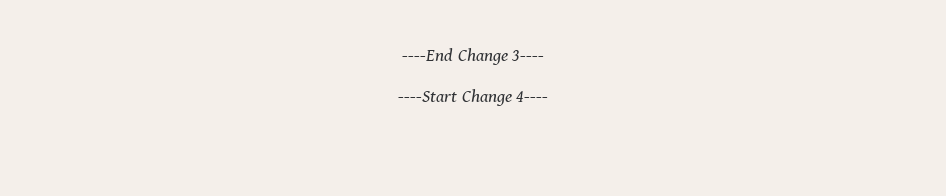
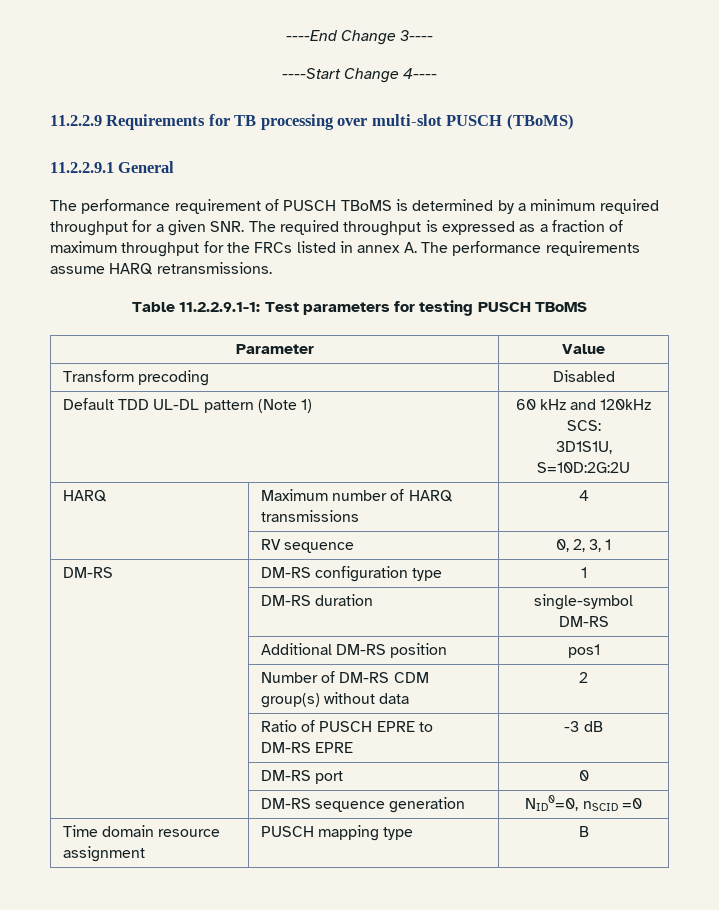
(549, 96) none -> [50,114,574,130] [50,161,175,173] [50,199,659,214] [50,220,624,236] [50,241,640,257] [50,262,272,275] [131,300,588,316] [235,344,314,354] [562,344,605,354] [62,370,210,386] [552,370,615,382] [62,398,313,413] [515,399,652,410] [566,420,601,431] [555,441,612,454] [537,462,630,473] [62,490,107,502] [260,489,453,502] [260,510,359,522] [578,490,589,501] [260,539,355,553] [555,539,612,552] [62,567,113,578] [260,566,443,582] [580,567,587,578] [260,594,374,606] [534,594,633,610] [558,616,609,627] [260,643,448,658] [567,644,600,658] [260,671,429,683] [260,692,410,708] [579,672,588,683] [260,720,434,732] [260,742,354,753] [564,721,603,732] [260,770,344,784] [578,770,589,781] [260,797,466,813] [525,795,642,811] [62,825,221,837] [62,846,145,862] [260,825,414,841] [578,826,589,837] // 11.2.2.9 Requirements for TB processing over multi-slot PUSCH (TBoMS) // 11.2.2.9.1 General // The performance requirement of PUSCH TBoMS is determined by a minimum required throughput for a given SNR. The required throughput is expressed as a fraction of maximum throughput for the FRCs listed in annex A. The performance requirements assume HARQ retransmissions. // Table 11.2.2.9.1-1: Test parameters for testing PUSCH TBoMS // Parameter | Value // Transform precoding | Disabled // Default TDD UL-DL pattern (Note 1) | 60 kHz and 120kHz SCS: // 3D1S1U, S=10D:2G:2U // HARQ | Maximum number of HARQ transmissions | 4 // | RV sequence | 0, 2, 3, 1 // DM-RS | DM-RS configuration type | 1 // | DM-RS duration | single-symbol DM-RS // | Additional DM-RS position | pos1 // | Number of DM-RS CDM group(s) without data | 2 // | Ratio of PUSCH EPRE to DM-RS EPRE | -3 dB // | DM-RS port | 0 // | DM-RS sequence generation | NID0=0, nSCID =0 // Time domain resource assignment | PUSCH mapping type | B

